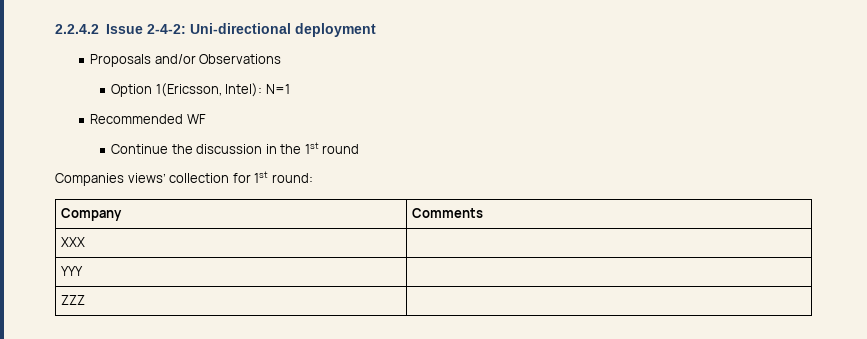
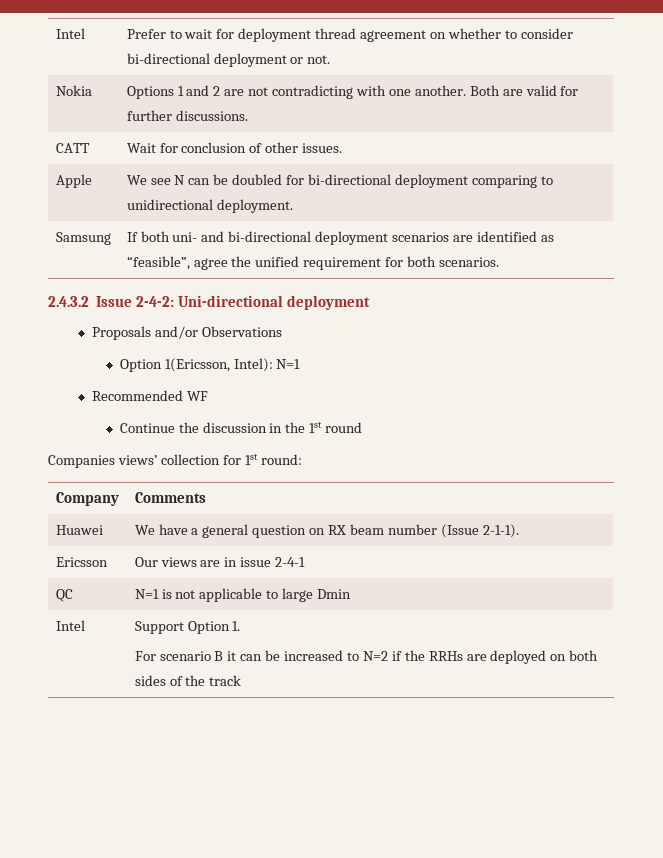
[55,24,99,34] 2.2.4.2 -> [55,28,85,39] [126,28,573,42] [126,53,331,67] [55,85,92,96] [126,85,579,99] [126,110,248,121] [55,143,90,153] [126,142,343,153] [55,174,92,188] [126,174,553,188] [126,199,293,213] [55,232,111,245] [126,231,554,245] [126,256,500,270] [48,296,89,307] Intel | Prefer to wait for deployment thread agreement on whether to consider bi-directional deployment or not. // Nokia | Options 1 and 2 are not contradicting with one another. Both are valid for further discussions. // CATT | Wait for conclusion of other issues. // Apple | We see N can be doubled for bi-directional deployment comparing to unidirectional deployment. // Samsung | If both uni- and bi-directional deployment scenarios are identified as “feasible”, agree the unified requirement for both scenarios. // 2.4.3.2
[60,237,85,247] [60,266,83,276] [60,295,85,305] XXX | // YYY | // ZZZ | -> [55,525,103,535] [134,524,519,538] [55,557,108,567] [134,557,306,567] [55,589,73,602] [134,588,352,602] [55,620,85,631] [134,621,241,634] [134,650,599,664] [134,675,242,686] Huawei | We have a general question on RX beam number (Issue 2-1-1). // Ericsson | Our views are in issue 2-4-1 // QC | N=1 is not applicable to large Dmin // Intel | Support Option 1. // For scenario B it can be increased to N=2 if the RRHs are deployed on both sides of the track

